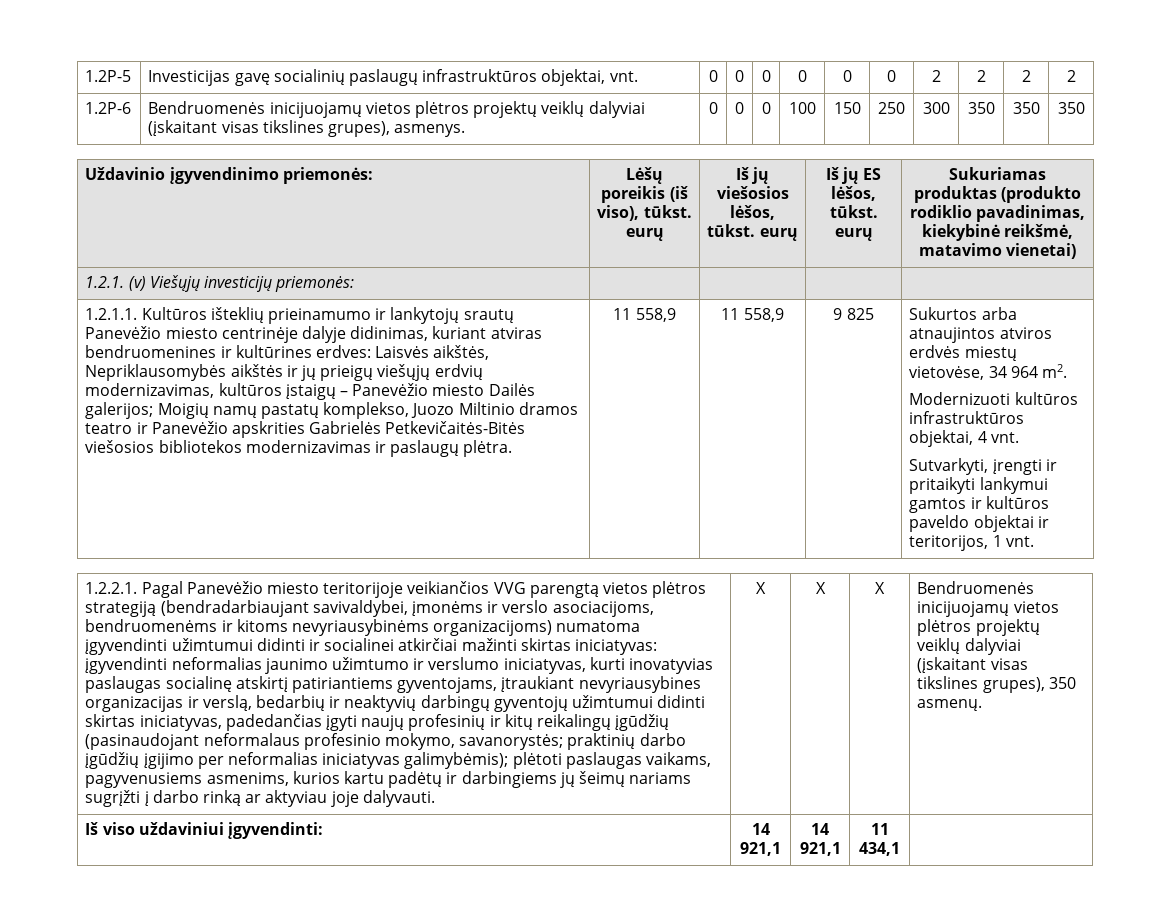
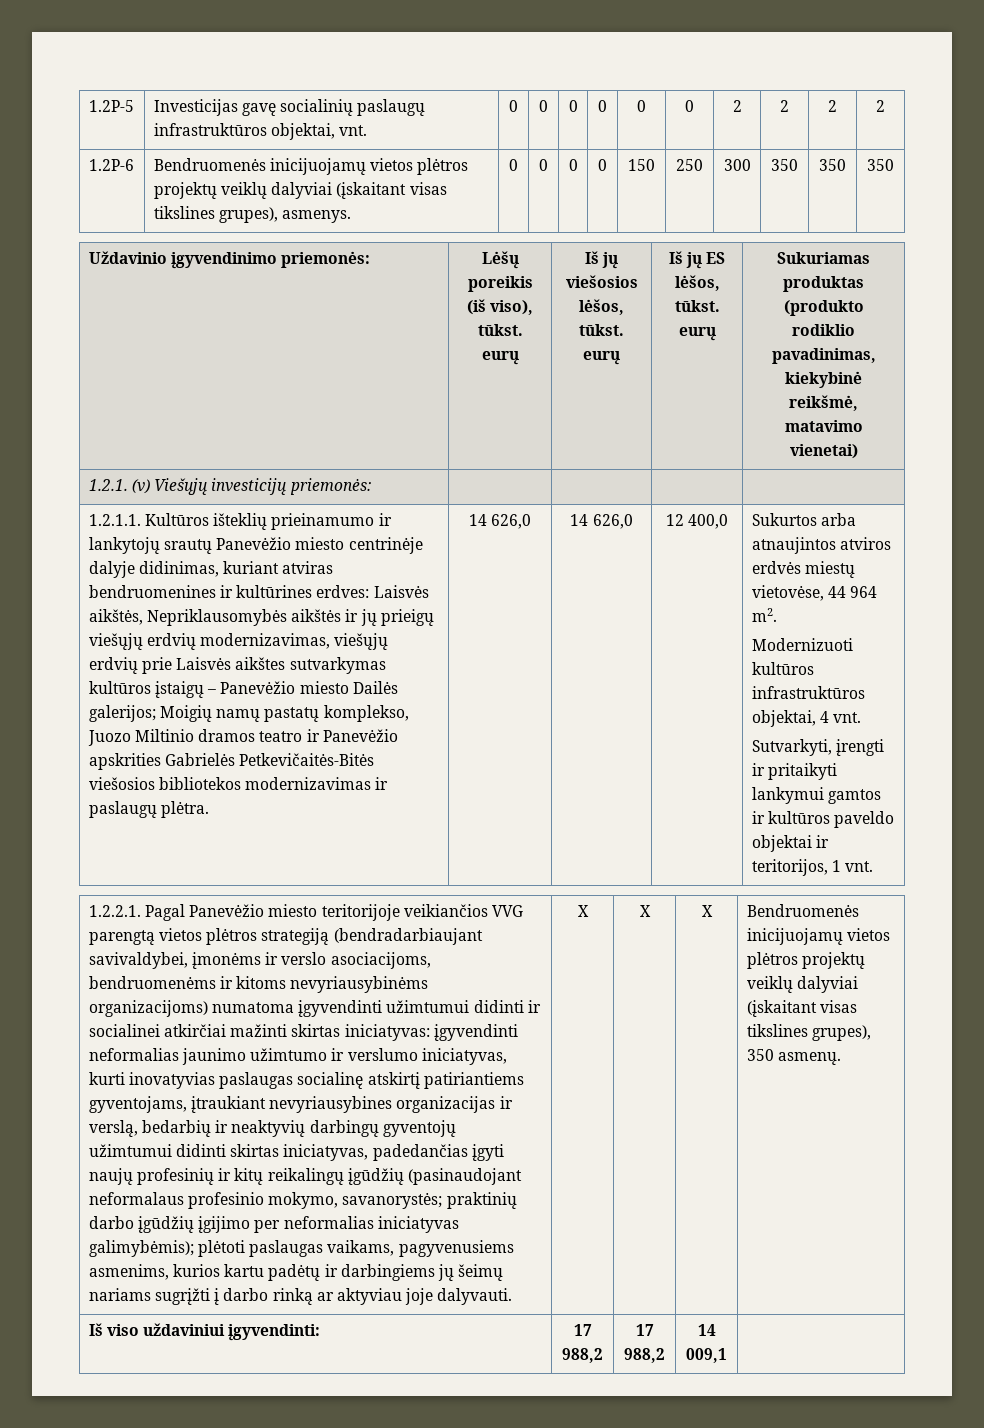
[788,102,816,114] 100 -> [598,159,607,171] 0
(215, 390) none -> [334,633,389,650] [88,657,386,674] viešųjų erdvių prie Laisvės aikštes sutvarkymas
[613,308,676,322] [721,308,784,322] [833,308,874,320] 11 558,9 | 11 558,9 | 9 825 -> [468,514,532,529] [570,514,633,529] [665,514,729,529] 14 626,0 | 14 626,0 | 12 400,0
[988,366,1007,378] 34 -> [828,586,847,598] 44
[751,823,770,835] [740,842,781,856] [811,823,829,835] [799,842,841,856] [870,823,889,835] [859,842,900,856] 14 921,1 | 14 921,1 | 11 434,1 -> [573,1324,592,1336] [562,1348,603,1363] [635,1324,654,1336] [624,1348,665,1363] [697,1324,716,1336] [686,1348,727,1363] 17 988,2 | 17 988,2 | 14 009,1

